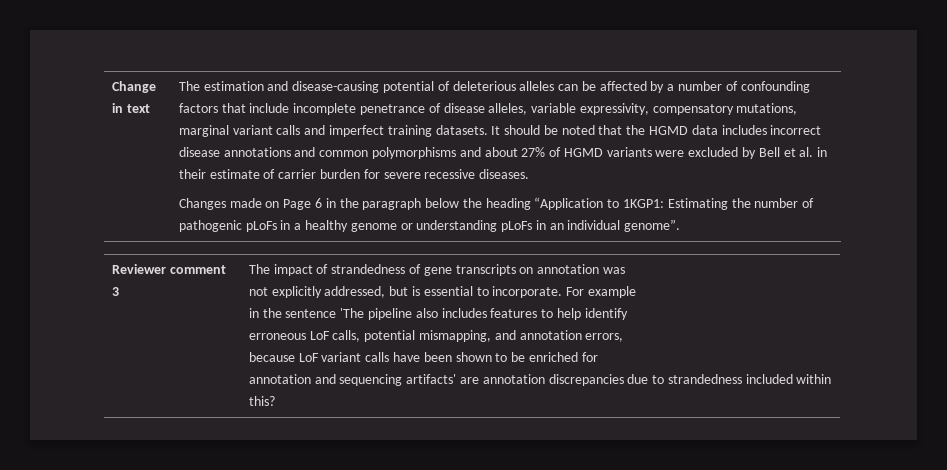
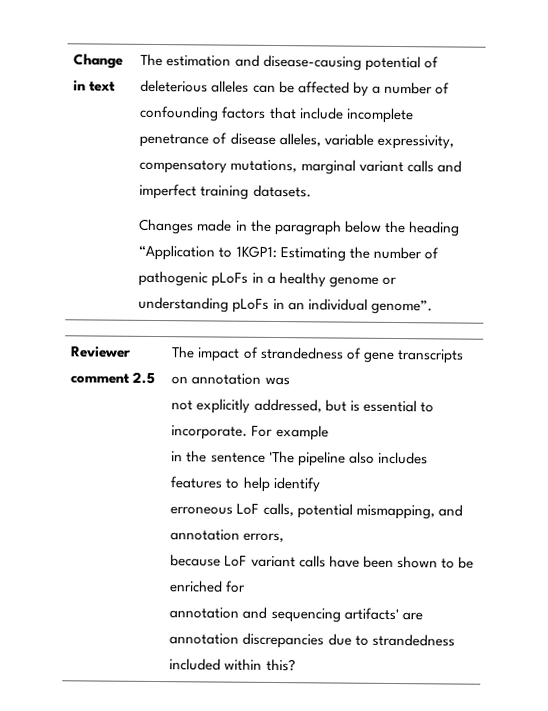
[491,125,822,135] [178,147,828,159] [178,169,530,179] It should be noted that the HGMD data includes incorrect disease annotations and common polymorphisms and about 27% of HGMD variants were excluded by Bell et al. in their estimate of carrier burden for severe recessive diseases. -> (312, 191) none
[265,198,322,210] on Page 6 -> (233, 225) none
[111,287,119,296] 3 -> [132,371,156,385] 2.5

